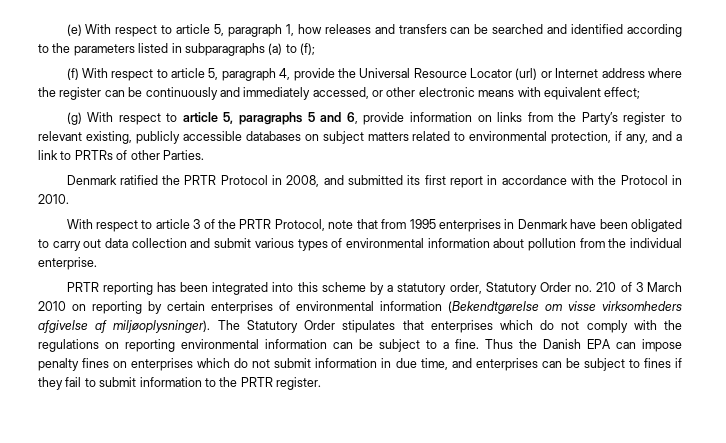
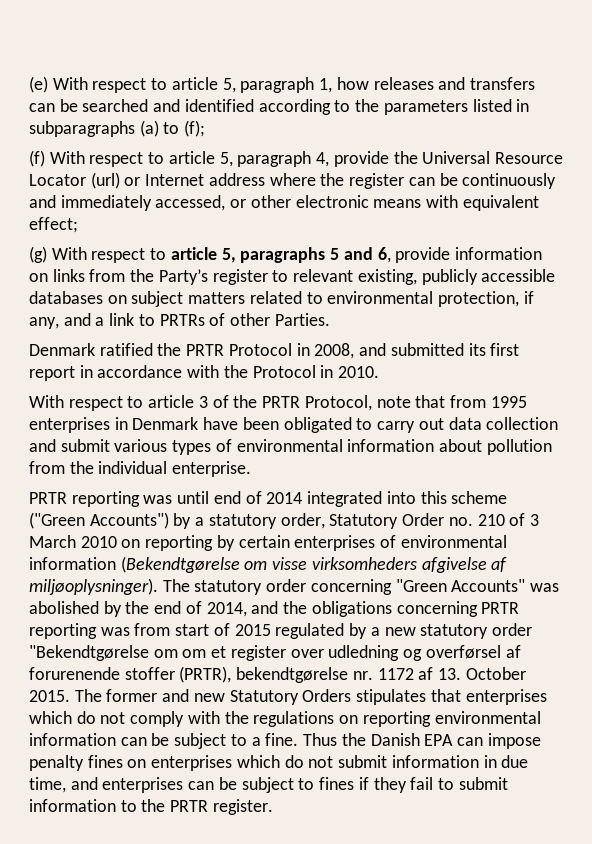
[156,282,209,292] has been -> [143,491,303,504] was until end of 2014
(366, 287) none -> [29,512,169,529] ("Green Accounts")
[246,320,336,333] Statutory Order -> [194,579,560,595] [29,601,520,617] [29,623,532,639] [29,645,521,661] [29,666,526,683] [29,689,352,705] statutory order concerning "Green Accounts" was abolished by the end of 2014, and the obligations concerning PRTR reporting was from start of 2015 regulated by a new statutory order "Bekendtgørelse om om et register over udledning og overførsel af forurenende stoffer (PRTR), bekendtgørelse nr. 1172 af 13. October 2015. The former and new Statutory Orders

